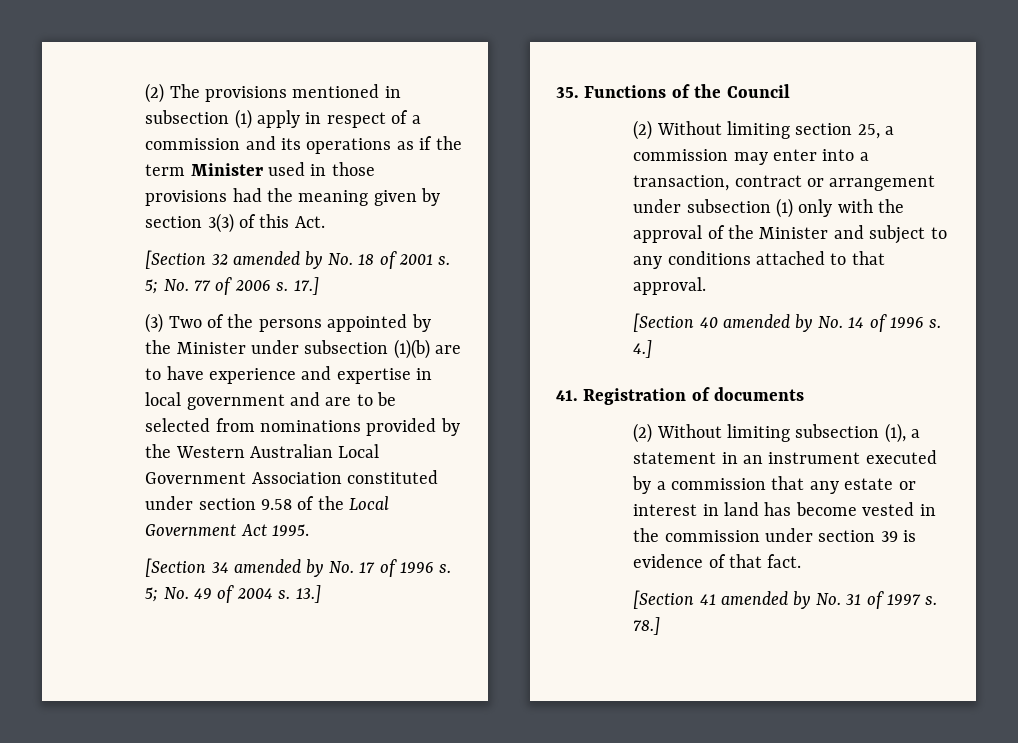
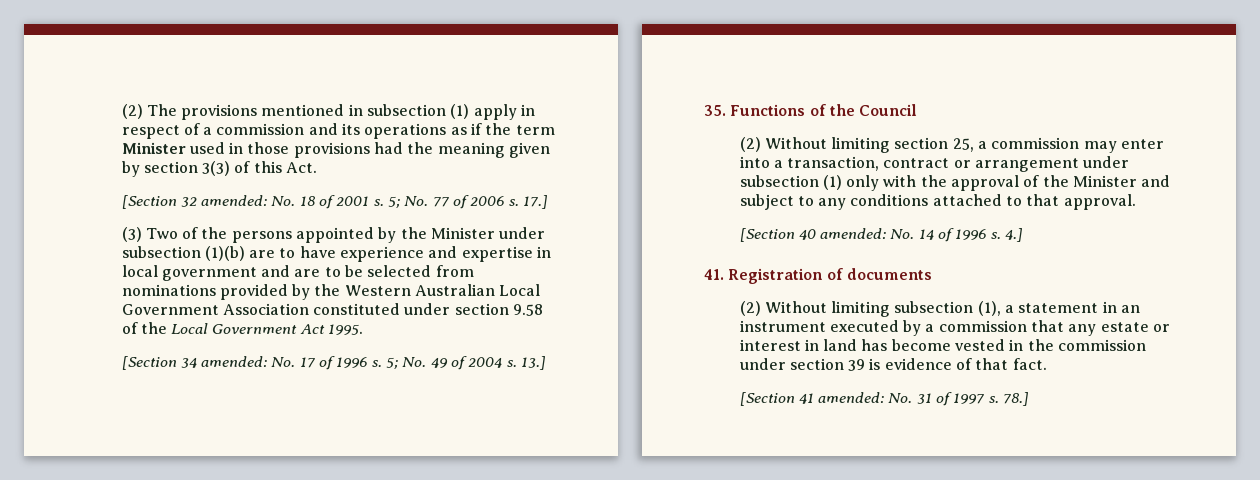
[233,251,323,269] amended by -> [201,195,268,206] amended:
[234,559,324,577] amended by -> [201,356,268,367] amended:
[723,314,813,332] amended by -> [820,228,887,239] amended:
[721,591,811,609] amended by -> [818,392,885,403] amended:

